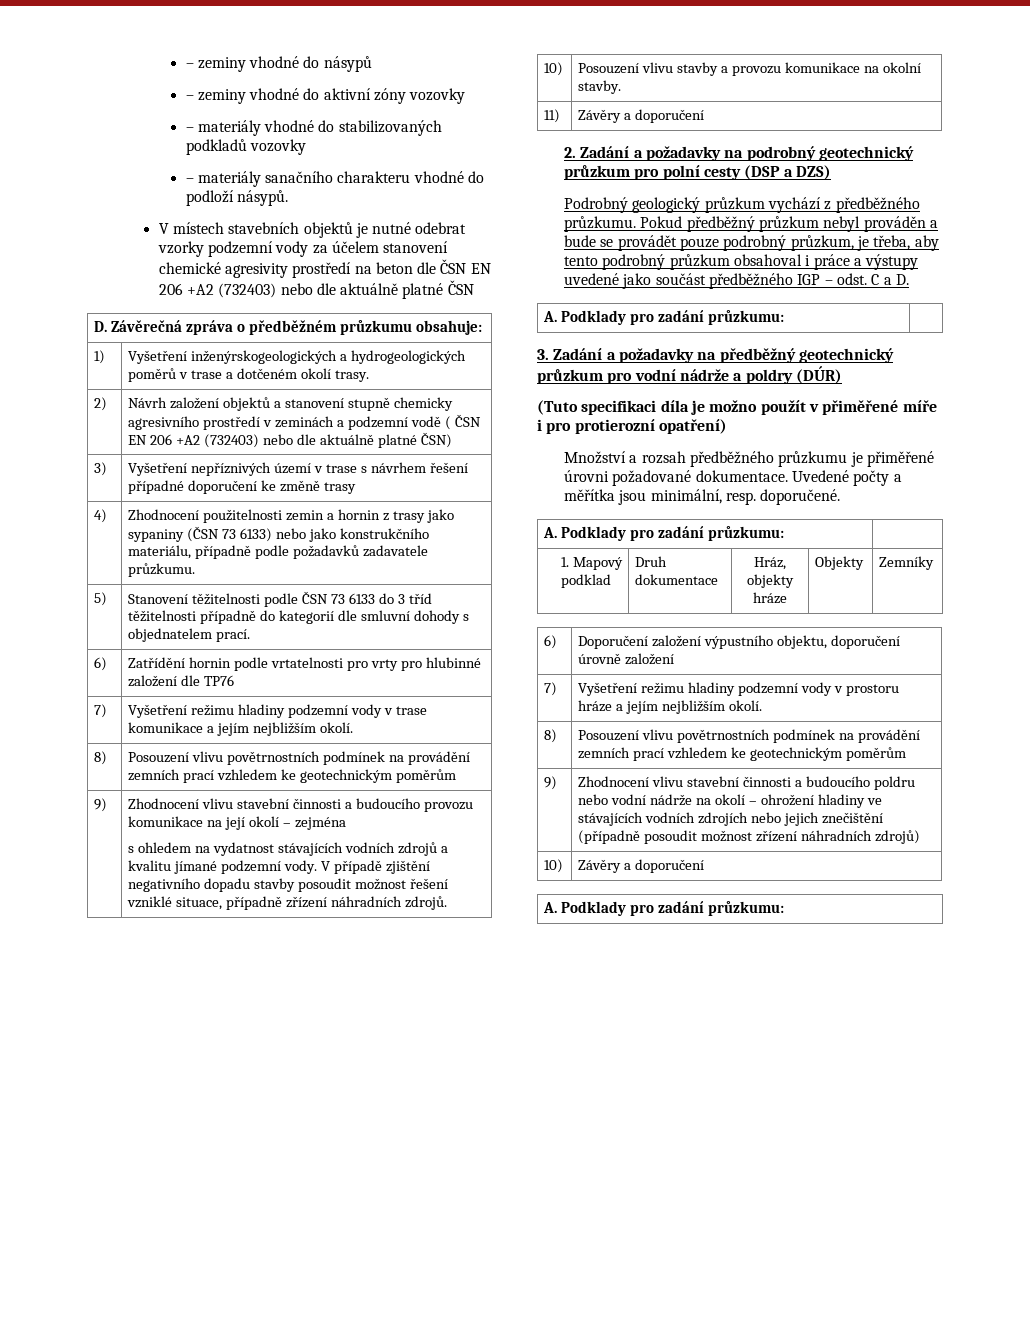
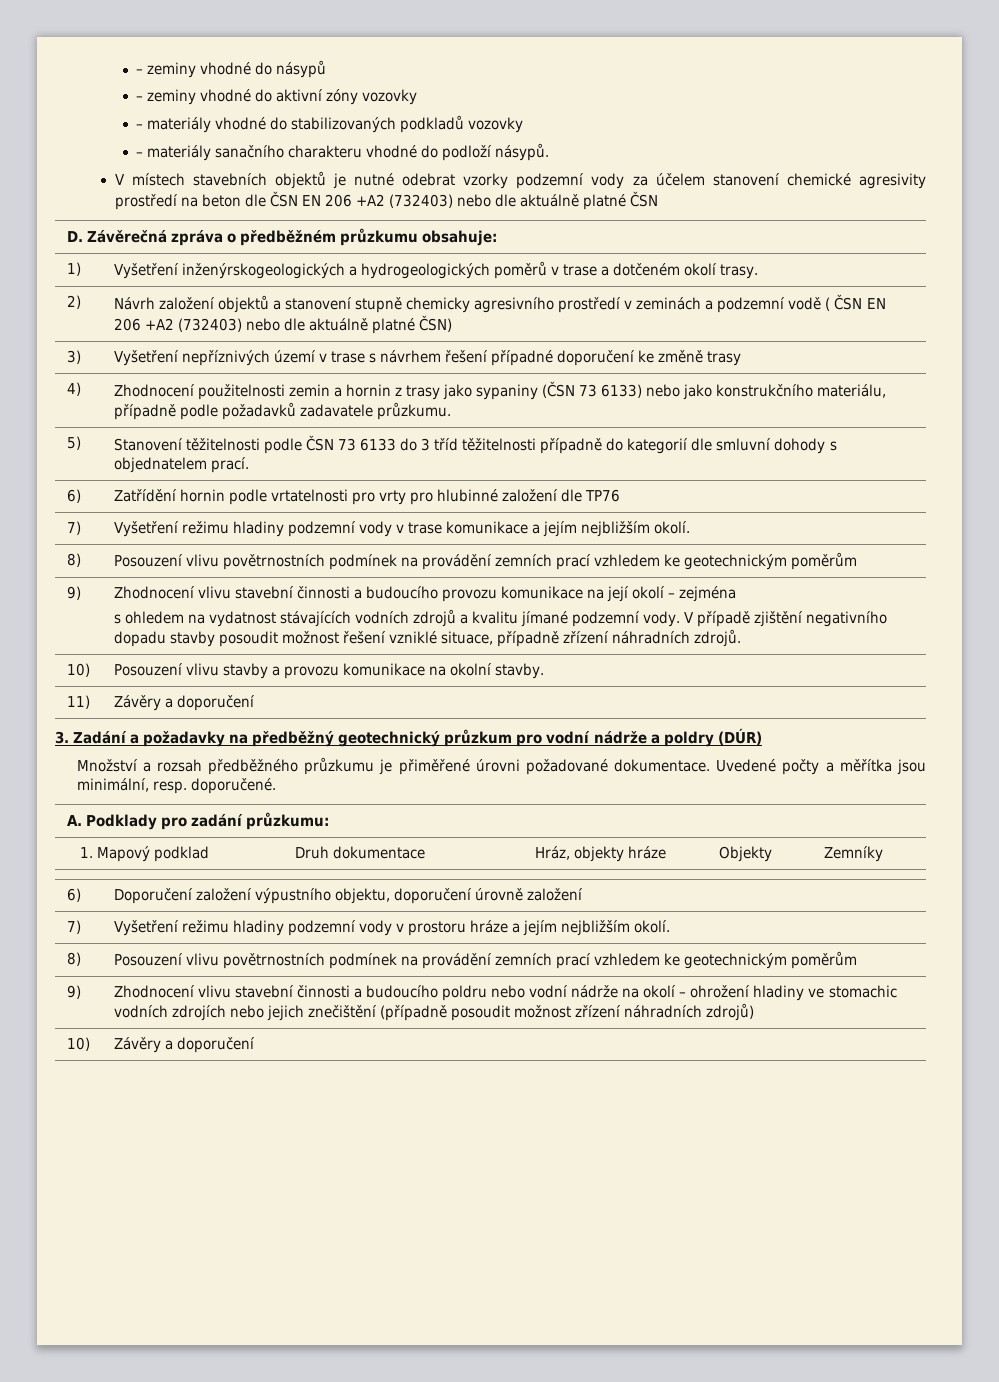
[563,146,914,161] [563,165,831,180] [563,197,920,213] [563,216,938,232] [563,235,939,251] [563,254,919,270] [563,273,909,289] [543,310,785,325] // 2. Zadání a požadavky na podrobný geotechnický průzkum pro polní cesty (DSP a DZS) // Podrobný geologický průzkum vychází z předběžného průzkumu. Pokud předběžný průzkum nebyl prováděn a bude se provádět pouze podrobný průzkum, je třeba, aby tento podrobný průzkum obsahoval i práce a výstupy uvedené jako součást předběžného IGP – odst. C a D. // A. Podklady pro zadání průzkumu: | -> (255, 703) none
[537,400,937,415] [537,419,727,434] // (Tuto specifikaci díla je možno použít v přiměřené míře i pro protierozní opatření) -> (762, 736) none
[578,812,644,826] stávajících -> [828,985,897,998] stomachic
[543,901,785,916] // A. Podklady pro zadání průzkumu: -> (255, 1045) none

